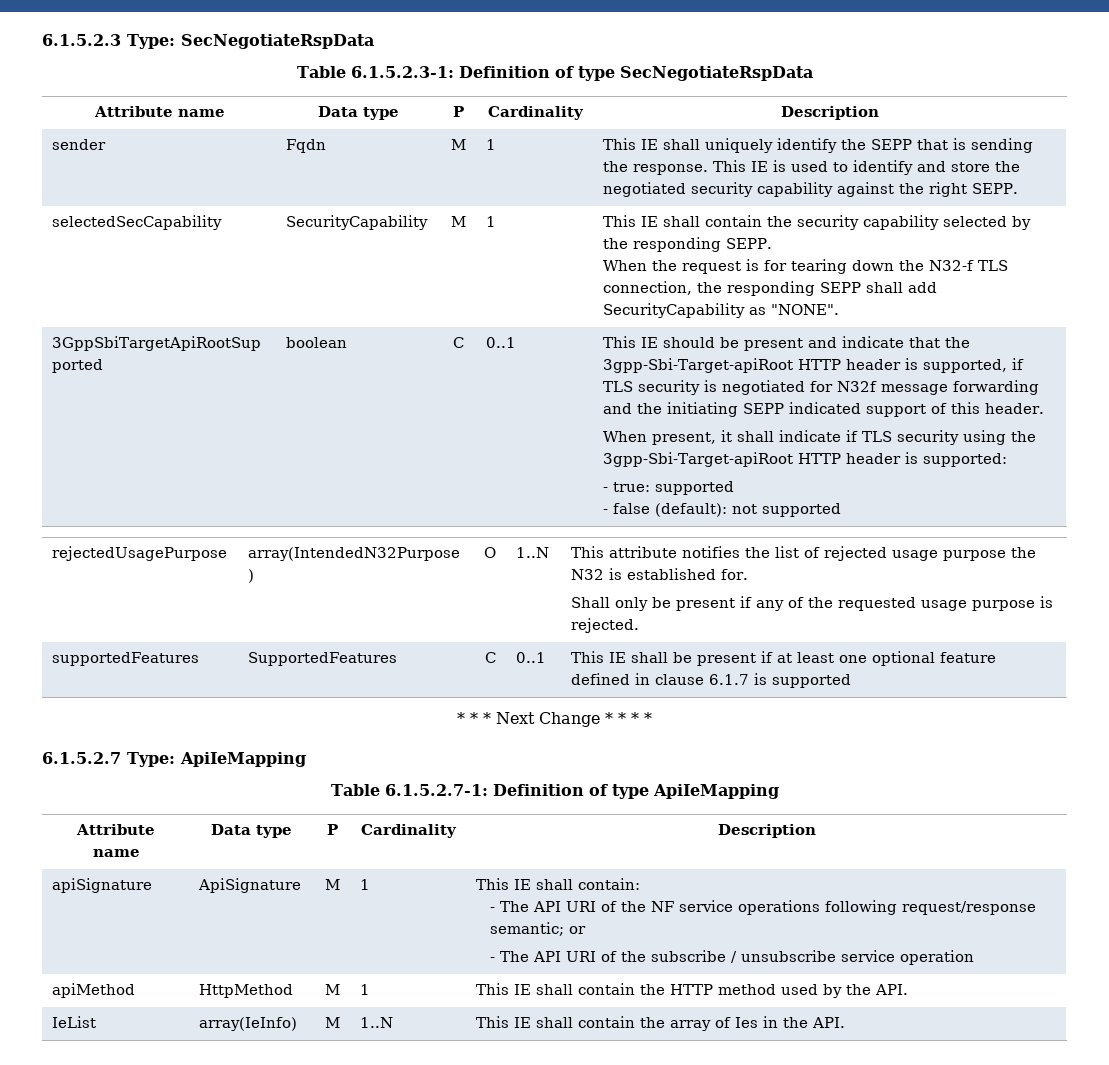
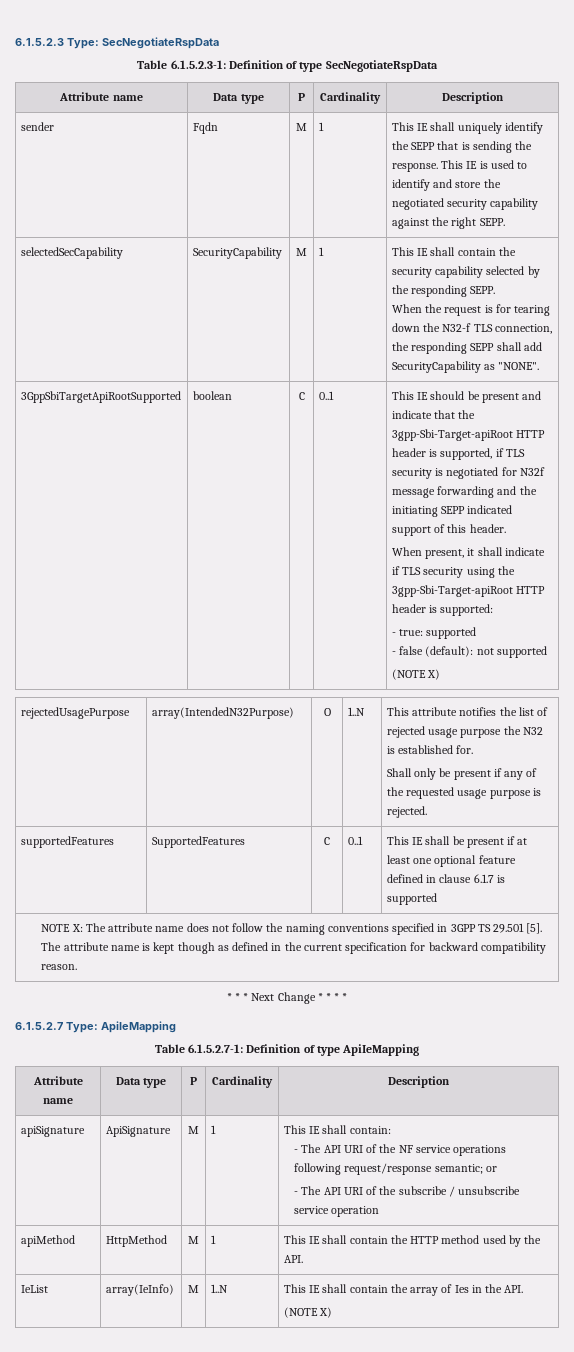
(842, 510) none -> [391,669,441,680] // (NOTE X)
(852, 681) none -> [41,923,543,935] [41,942,546,954] [41,964,78,970] // NOTE X: The attribute name does not follow the naming conventions specified in 3GPP TS 29.501 [5]. The attribute name is kept though as defined in the current specification for backward compatibility reason.
(846, 1022) none -> [283,1307,333,1318] // (NOTE X)

